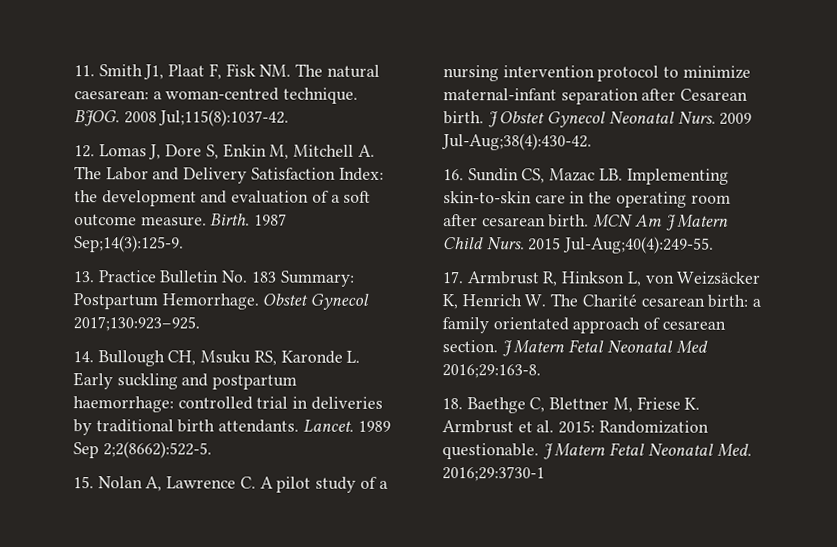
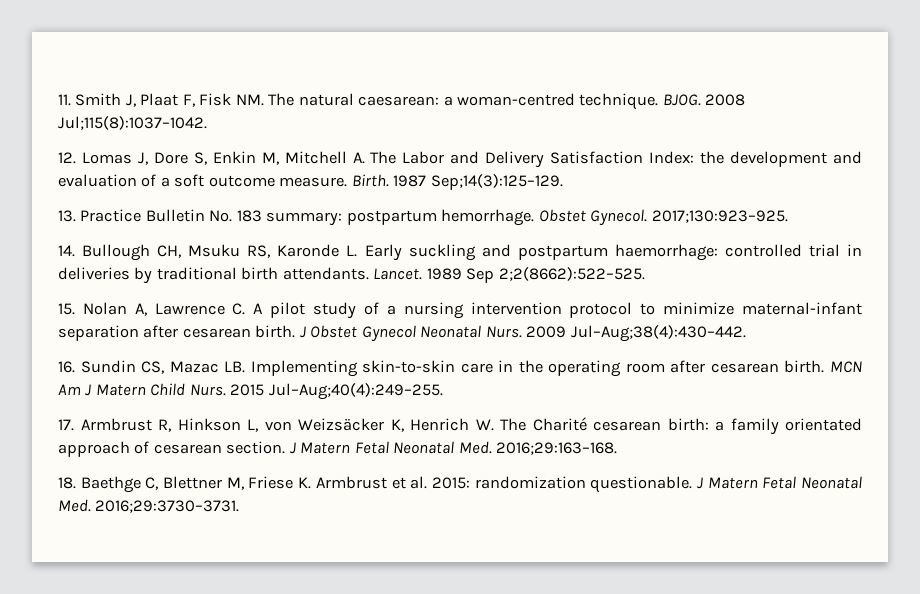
[143,64,165,80] J1, -> [125,94,136,107] J,
[158,109,290,127] Jul;115(8):1037-42. -> [58,116,207,130] Jul;115(8):1037–1042.
[74,235,184,253] Sep;14(3):125-9. -> [430,174,563,190] Sep;14(3):125–129.
[279,270,355,287] [73,293,370,310] Summary: Postpartum Hemorrhage. Obstet Gynecol -> [266,209,648,226] summary: postpartum hemorrhage. Obstet Gynecol.
[102,441,212,459] 2;2(8662):522-5. -> [498,267,645,281] 2;2(8662):522–525.
[680,88,749,101] Cesarean -> [182,328,251,338] cesarean
[441,133,592,151] Jul-Aug;38(4):430-42. -> [570,325,746,342] Jul–Aug;38(4):430–442.
[563,236,715,254] Jul-Aug;40(4):249-55. -> [268,383,443,400] Jul–Aug;40(4):249–255.
[675,340,708,354] [442,364,541,379] Med 2016;29:163-8. -> [458,441,618,455] Med. 2016;29:163–168.
[598,420,709,434] Randomization -> [474,476,586,489] randomization
[442,466,545,482] 2016;29:3730-1 -> [95,500,240,513] 2016;29:3730–3731.

